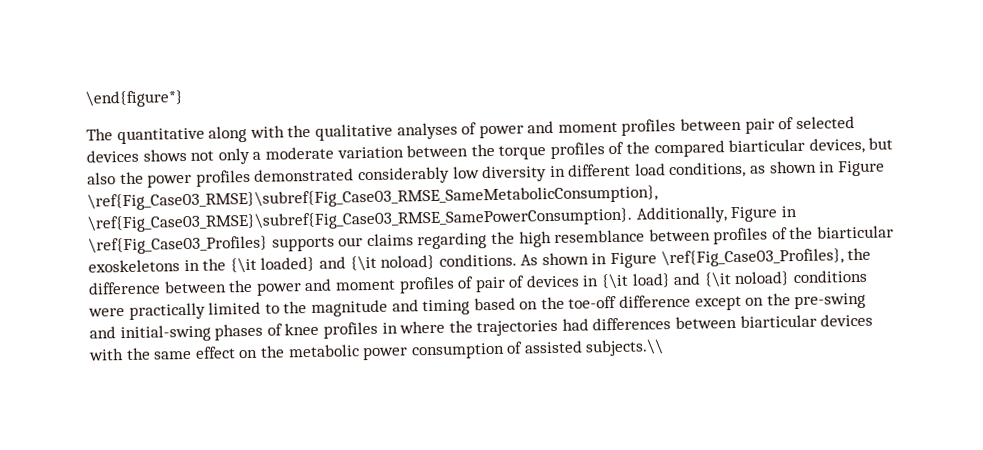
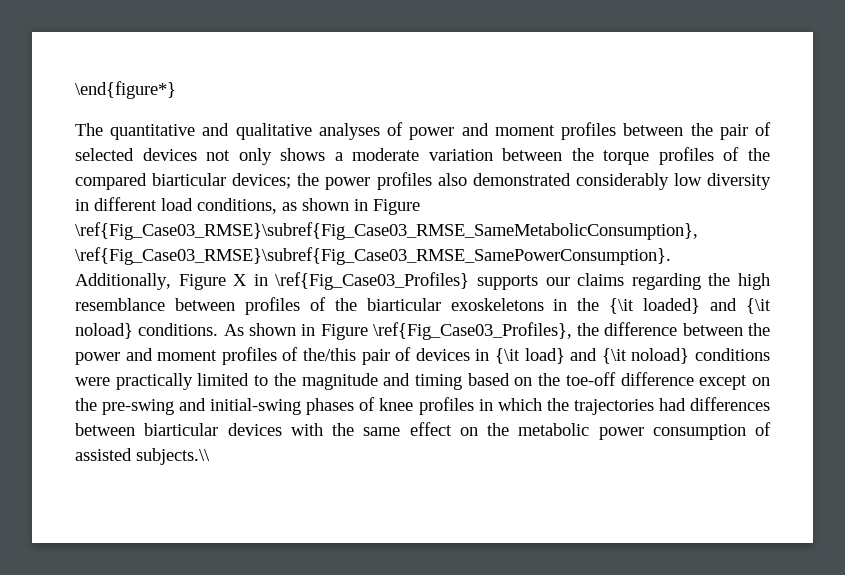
[208,124,312,143] along with the -> [202,123,230,136] and
(743, 124) none -> [690,123,713,136] the
[142,148,187,162] shows -> (197, 154) none
(250, 156) none -> [280,148,326,161] shows
[808,137,894,154] [87,172,116,185] devices, but also -> [232,173,292,189] devices;
(251, 178) none -> [437,173,467,186] also
(778, 214) none -> [233,274,248,286] X
(475, 282) none -> [303,348,356,361] the/this
[399,320,446,334] where -> [497,398,542,411] which

